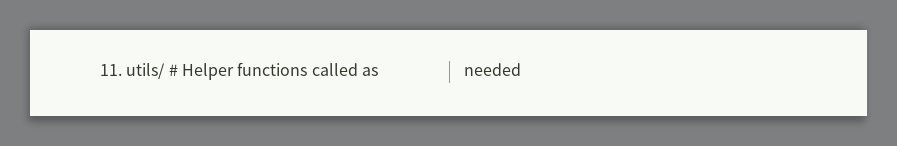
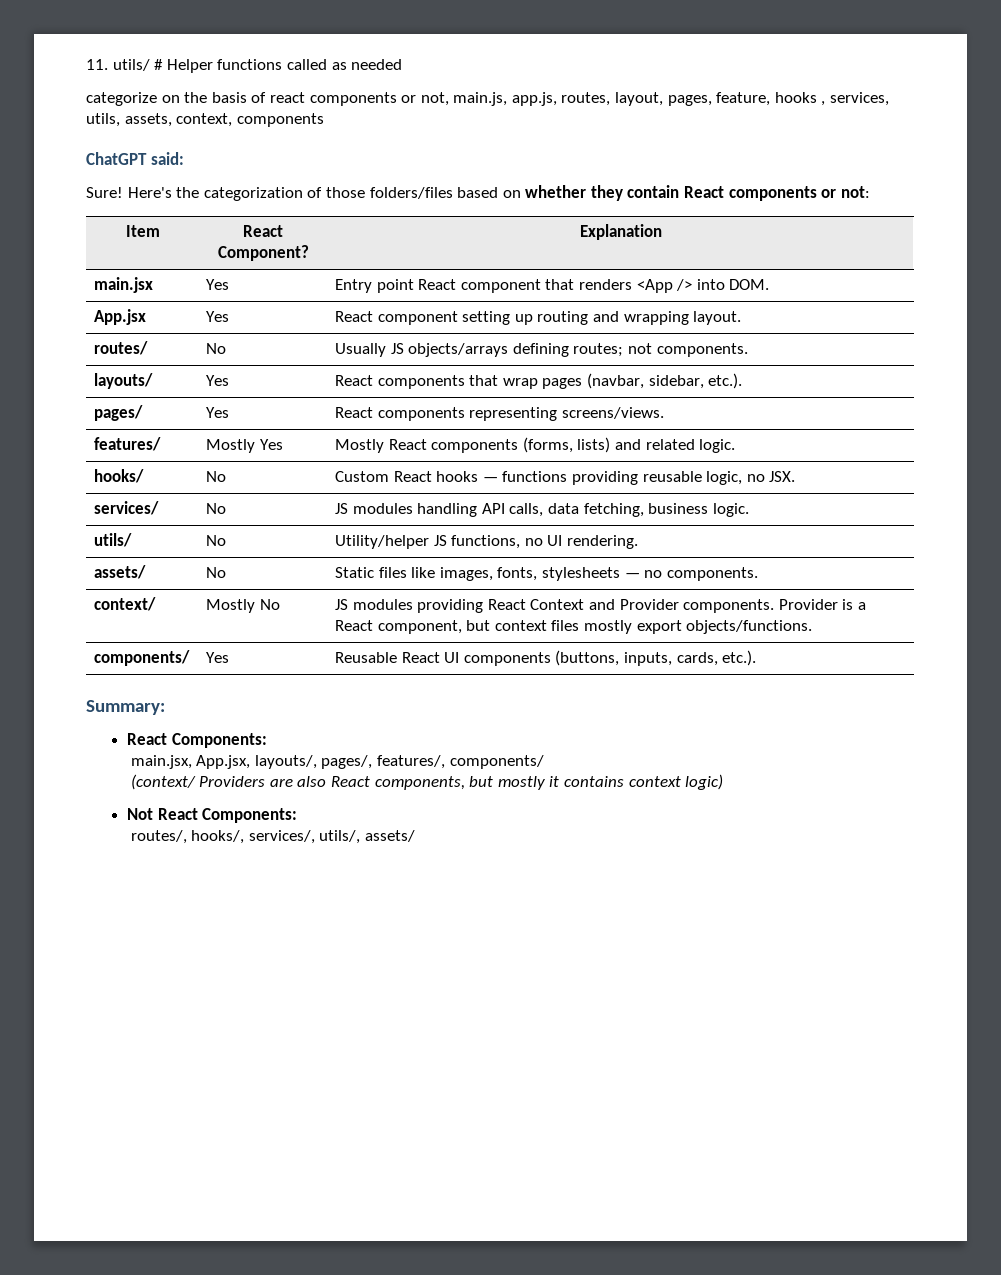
(521, 69) none -> [86,92,890,106] [86,113,324,127] [86,152,184,165] [86,185,870,201] [125,225,160,237] [242,225,283,237] [217,245,309,261] [579,224,662,240] [94,277,154,293] [206,279,230,290] [335,279,770,293] [94,309,147,325] [206,311,230,322] [335,311,742,325] [94,341,149,355] [206,343,227,354] [335,343,748,357] [94,373,154,389] [206,375,230,386] [335,373,743,389] [94,405,144,421] [206,407,230,418] [335,407,664,421] [94,437,162,451] [206,439,283,453] [335,437,736,453] [94,469,145,483] [206,471,227,482] [335,471,796,485] [94,501,160,515] [206,503,227,514] [335,503,749,517] [94,533,133,547] [206,535,227,546] [335,535,638,549] [94,565,147,579] [206,567,227,578] [335,567,758,581] [94,597,157,611] [206,599,280,613] [335,599,866,613] [335,620,813,634] [94,650,191,666] [206,652,230,663] [335,650,757,666] [86,700,165,715] [127,733,267,748] [130,755,544,769] [130,774,724,790] [127,808,298,823] [130,830,416,844] // categorize on the basis of react components or not, main.js, app.js, routes, layout, pages, feature, hooks , services, utils, assets, context, components // ChatGPT said: // Sure! Here's the categorization of those folders/files based on whether they contain React components or not: // Item | React Component? | Explanation // main.jsx | Yes | Entry point React component that renders <App /> into DOM. // App.jsx | Yes | React component setting up routing and wrapping layout. // routes/ | No | Usually JS objects/arrays defining routes; not components. // layouts/ | Yes | React components that wrap pages (navbar, sidebar, etc.). // pages/ | Yes | React components representing screens/views. // features/ | Mostly Yes | Mostly React components (forms, lists) and related logic. // hooks/ | No | Custom React hooks — functions providing reusable logic, no JSX. // services/ | No | JS modules handling API calls, data fetching, business logic. // utils/ | No | Utility/helper JS functions, no UI rendering. // assets/ | No | Static files like images, fonts, stylesheets — no components. // context/ | Mostly No | JS modules providing React Context and Provider components. Provider is a React component, but context files mostly export objects/functions. // components/ | Yes | Reusable React UI components (buttons, inputs, cards, etc.). // Summary: // React Components: // main.jsx, App.jsx, layouts/, pages/, features/, components/ // (context/ Providers are also React components, but mostly it contains context logic) // Not React Components: // routes/, hooks/, services/, utils/, assets/

